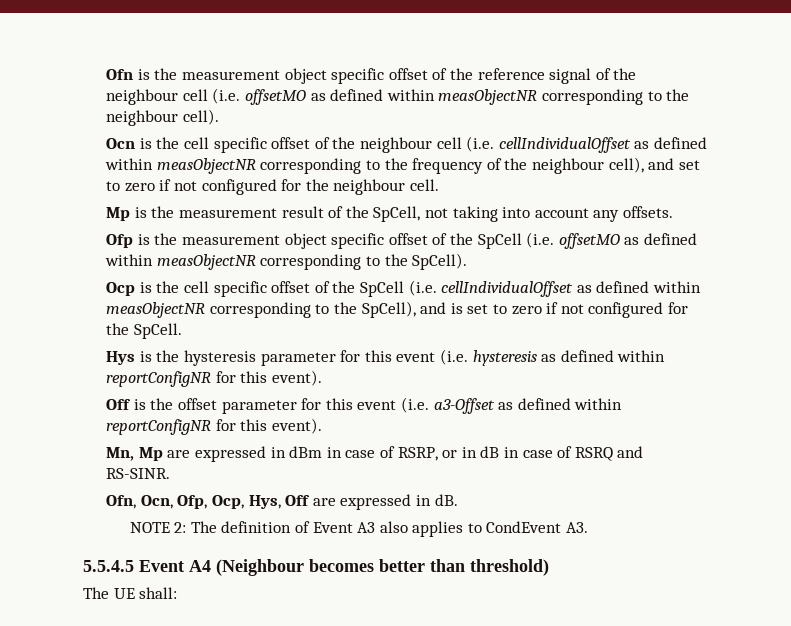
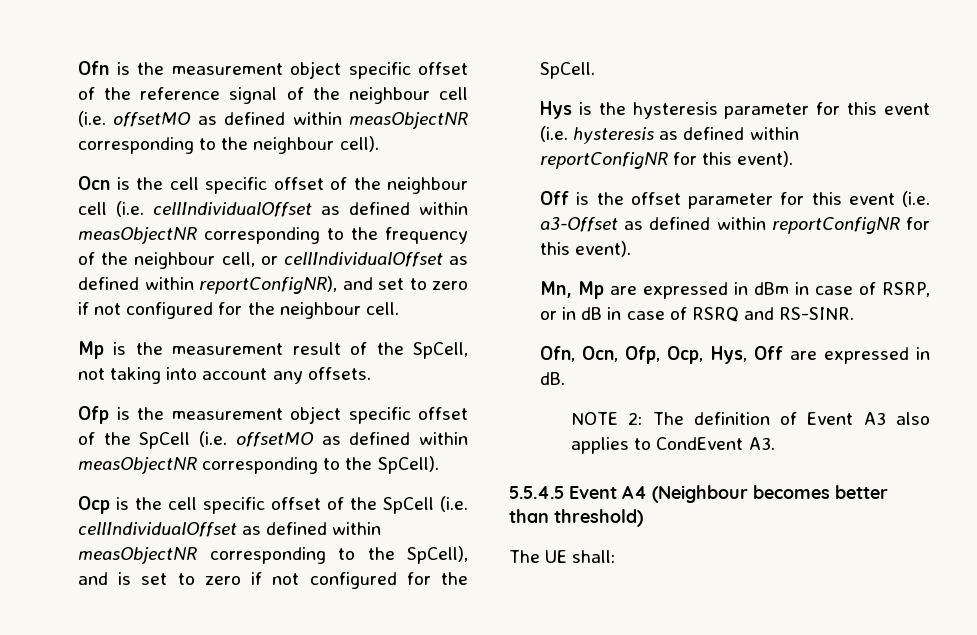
[608,157,644,173] cell), -> [221,252,468,267] [78,276,338,294] cell, or cellIndividualOffset as defined within reportConfigNR),

